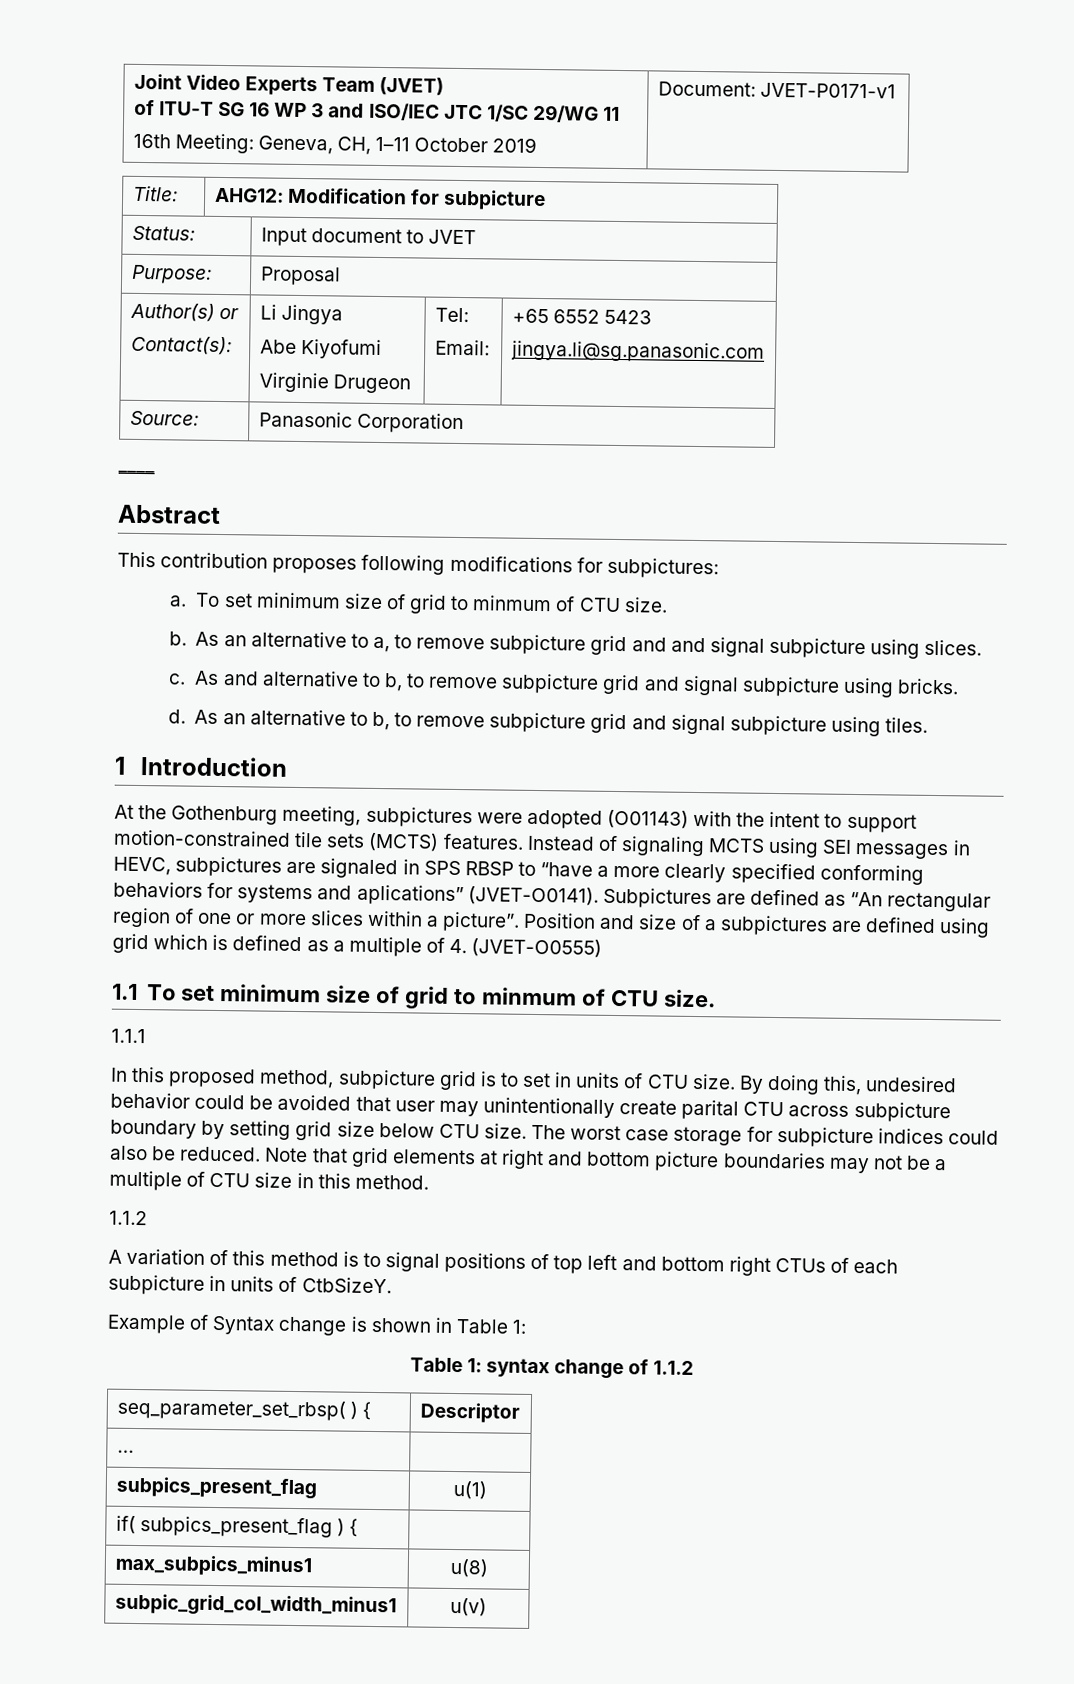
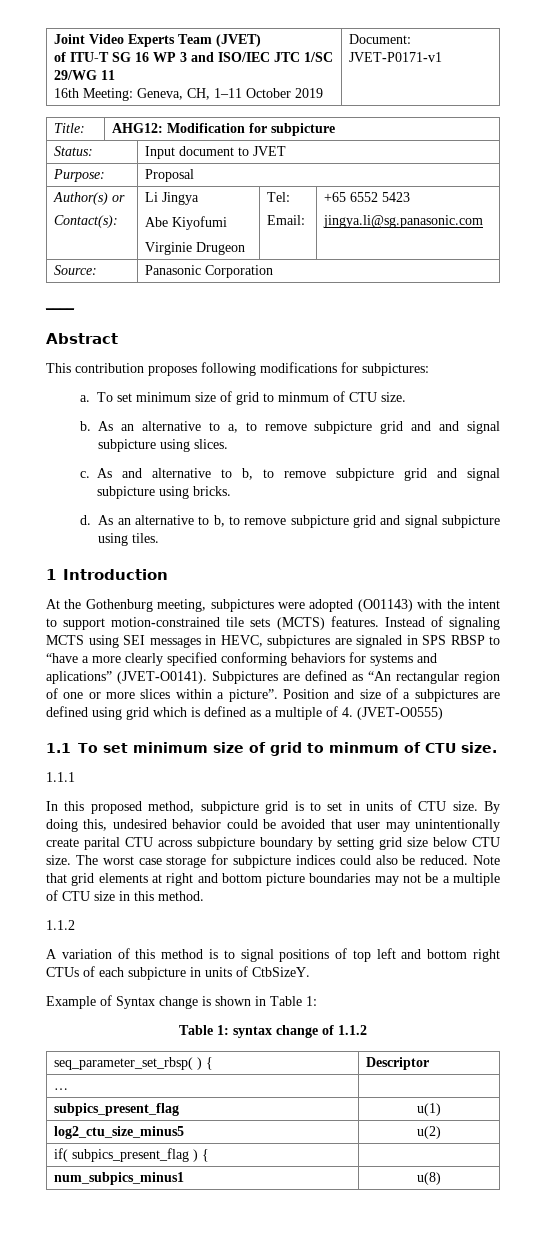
(487, 1490) none -> [53,1126,184,1139] [417,1126,441,1139] // log2_ctu_size_minus5 | u(2)
[114,1554,312,1577] max_subpics_minus1 -> [53,1172,184,1185] num_subpics_minus1
[114,1593,397,1618] [450,1597,487,1617] // subpic_grid_col_width_minus1 | u(v) -> (441, 1178) none

